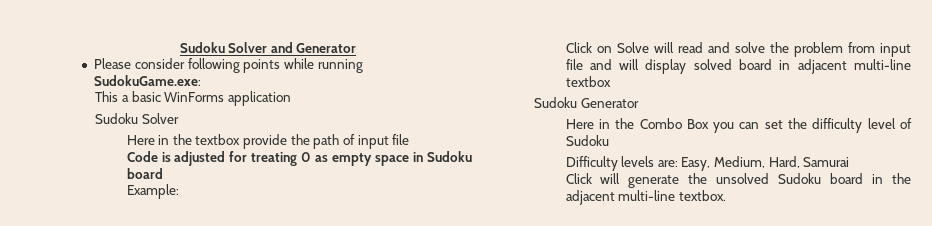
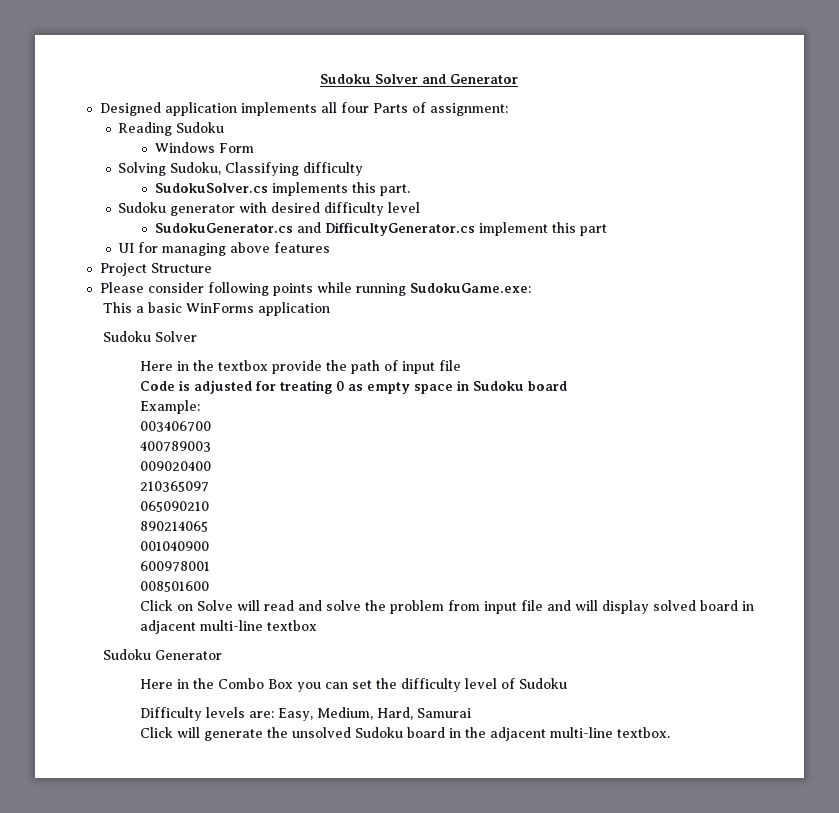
(357, 48) none -> [99,102,508,116] [118,122,225,136] [155,142,255,153] [118,162,364,176] [155,182,411,196] [118,202,421,216] [155,222,608,236] [118,242,331,256] [99,263,212,276] // Designed application implements all four Parts of assignment: // Reading Sudoku // Windows Form // Solving Sudoku, Classifying difficulty // SudokuSolver.cs implements this part. // Sudoku generator with desired difficulty level // SudokuGenerator.cs and DifficultyGenerator.cs implement this part // UI for managing above features // Project Structure
(179, 191) none -> [139,421,211,432] [139,441,211,452] [139,461,211,471] [139,481,209,492] [139,501,209,512] [139,521,208,532] [139,541,209,551] [139,561,210,572] [139,581,209,592] // 003406700 // 400789003 // 009020400 // 210365097 // 065090210 // 890214065 // 001040900 // 600978001 // 008501600

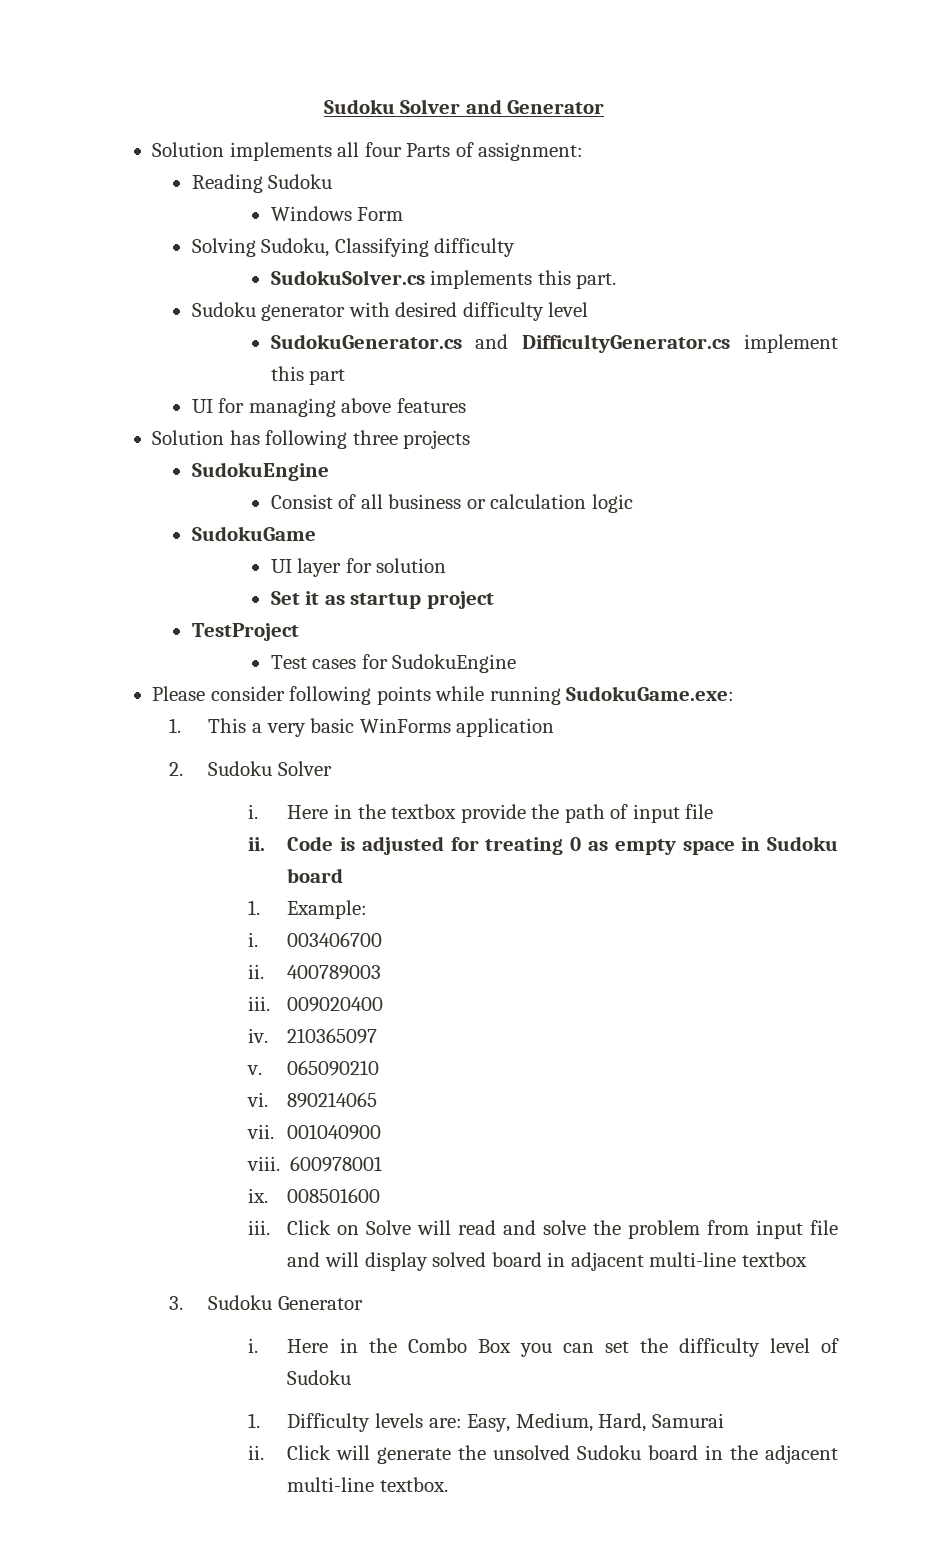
[99,102,237,116] Designed application -> [152,142,225,157] Solution
[99,263,212,276] Project Structure -> [152,430,471,449] [191,462,329,481] [270,494,633,513] [191,526,316,541] [270,558,447,577] [270,591,494,609] [191,623,299,641] [270,654,517,673] Solution has following three projects // SudokuEngine // Consist of all business or calculation logic // SudokuGame // UI layer for solution // Set it as startup project // TestProject // Test cases for SudokuEngine
(531, 288) none -> [168,718,181,733] 1.
(144, 309) none -> [266,723,306,737] very
(330, 309) none -> [168,762,183,776] 2.
(197, 336) none -> [247,804,258,819] i.
(461, 365) none -> [247,837,265,851] ii.
(567, 386) none -> [247,900,260,915] 1.
(200, 407) none -> [247,932,258,947] i.
(211, 426) none -> [247,964,264,979] ii.
(211, 446) none -> [247,996,270,1011] iii.
(211, 466) none -> [247,1028,268,1043] iv.
(209, 486) none -> [246,1065,262,1075] v.
(209, 506) none -> [246,1092,268,1107] vi.
(208, 526) none -> [246,1124,274,1139] vii.
(209, 546) none -> [246,1156,280,1171] viii.
(210, 566) none -> [247,1188,268,1203] ix.
(209, 586) none -> [247,1220,270,1235] iii.
(317, 625) none -> [168,1296,183,1310] 3.
(222, 655) none -> [247,1338,258,1353] i.
(567, 683) none -> [247,1413,260,1428] 1.
(471, 713) none -> [247,1445,264,1460] ii.

